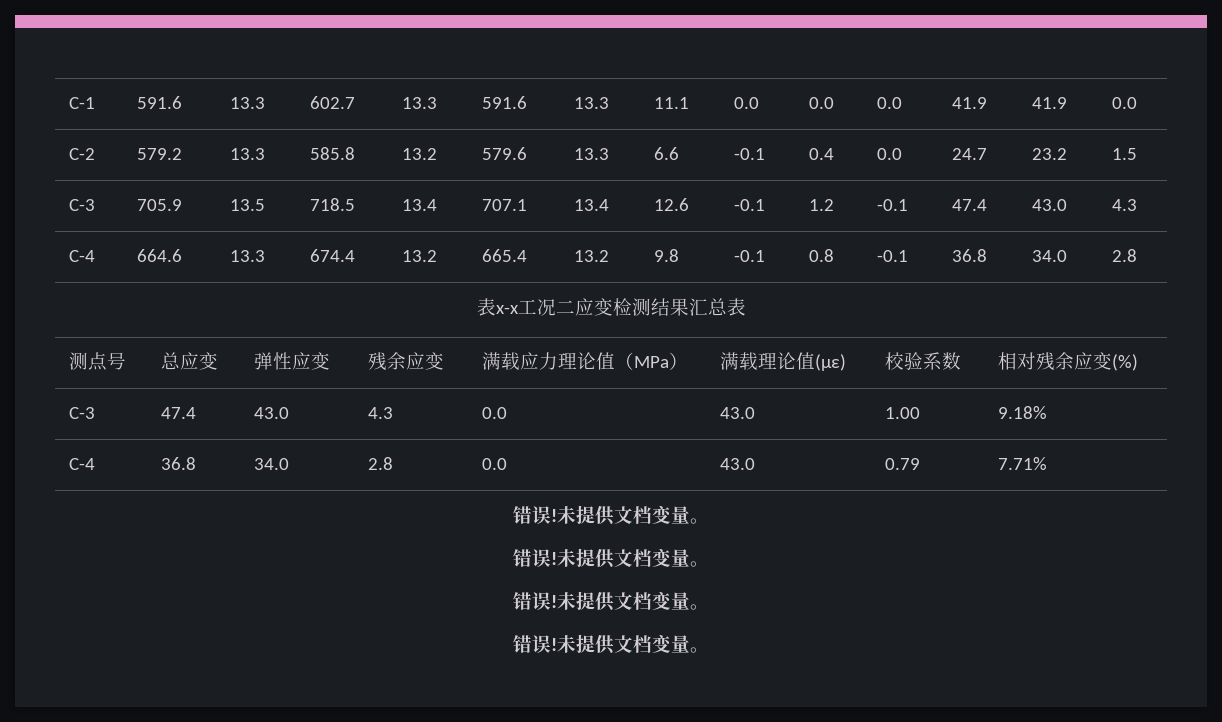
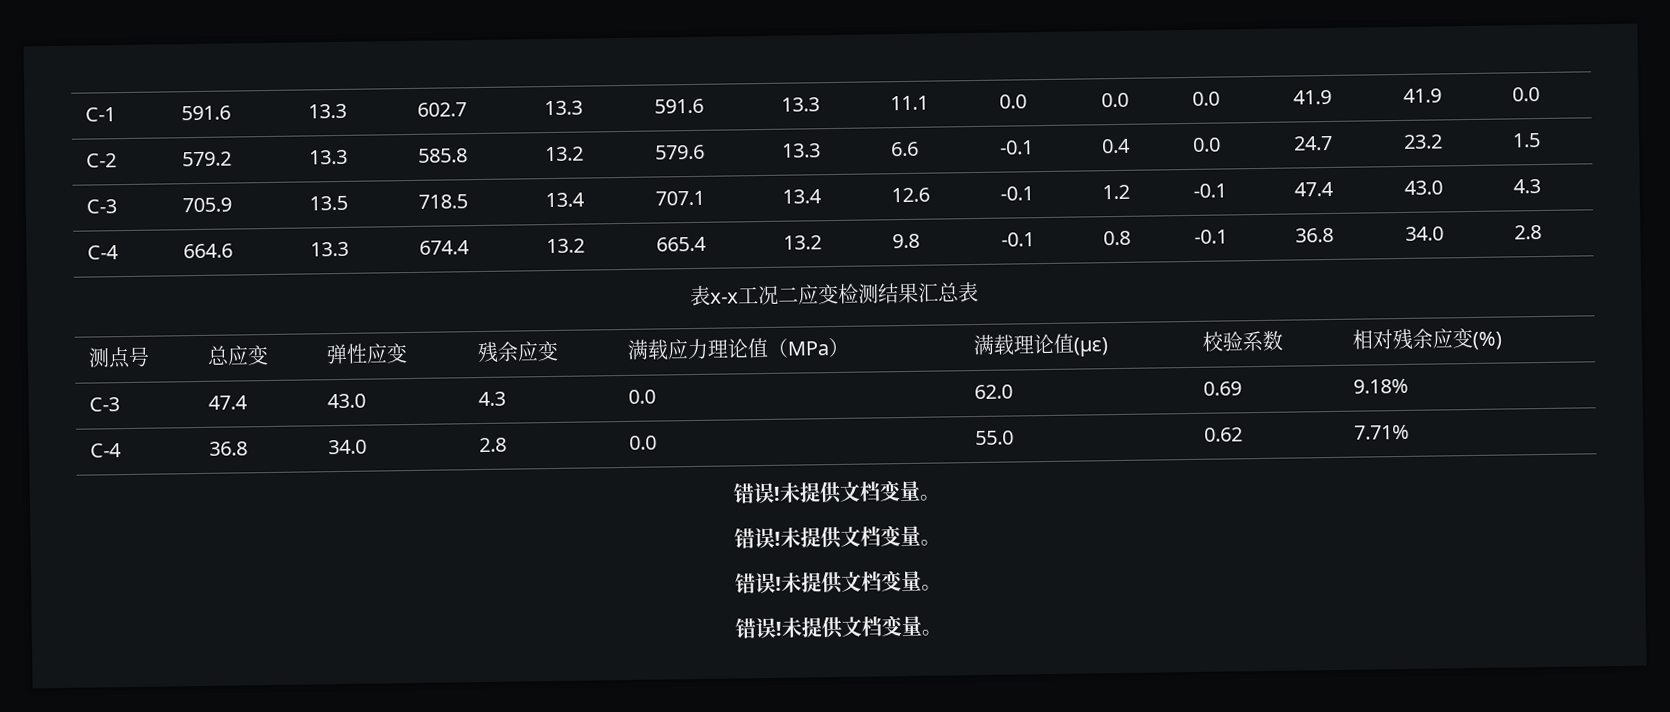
[720,407,756,419] [885,407,921,419] 43.0 | 1.00 -> [974,384,1014,400] [1203,381,1243,396] 62.0 | 0.69
[720,458,756,470] [885,458,921,470] 43.0 | 0.79 -> [975,430,1015,446] [1204,427,1244,442] 55.0 | 0.62

